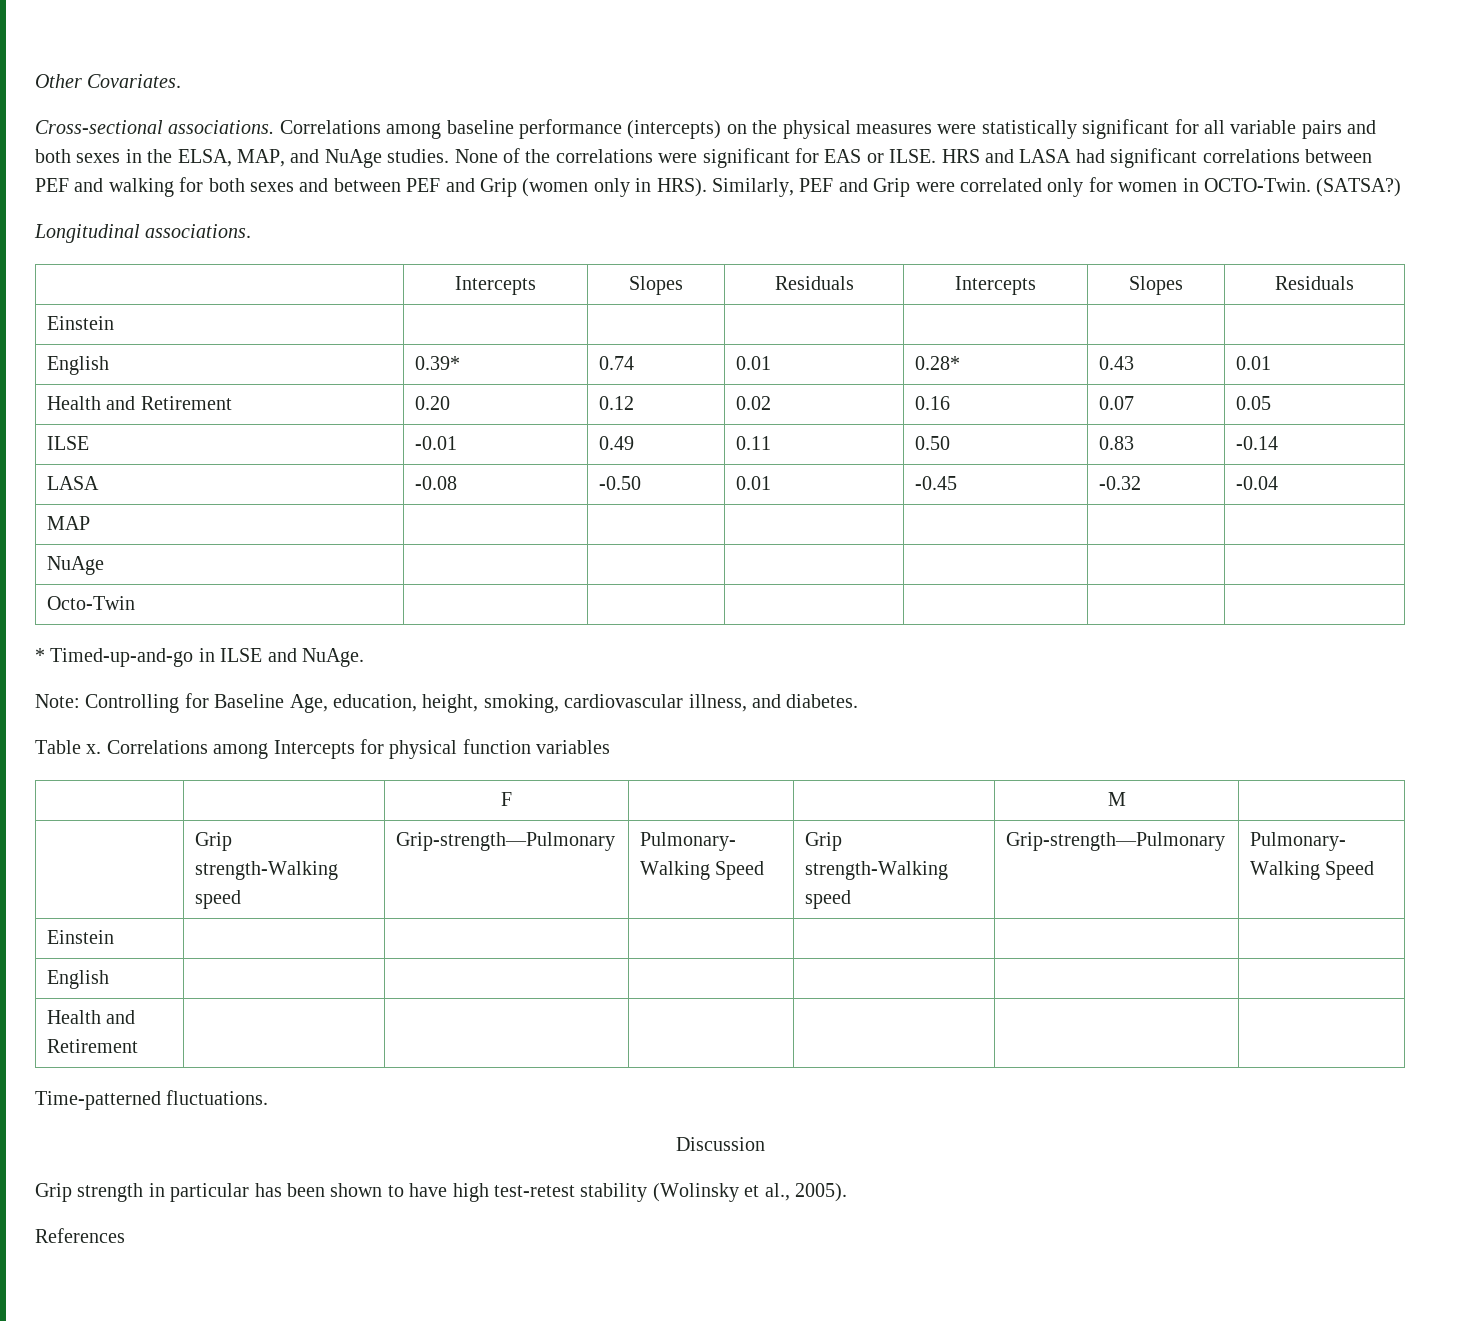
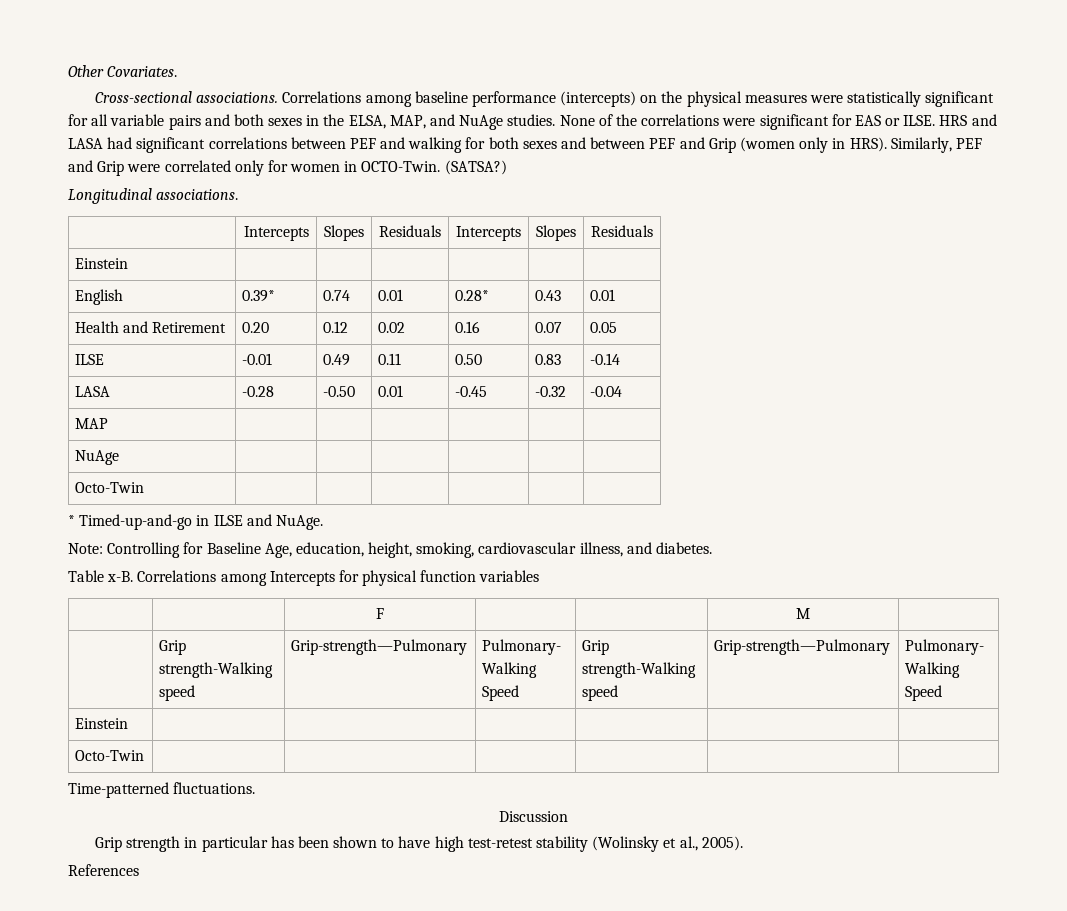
[414,476,457,490] -0.08 -> [242,386,275,397] -0.28
[86,744,102,754] x. -> [107,571,134,582] x-B.
[46,970,109,989] [46,1010,136,1024] [46,1039,138,1053] English | | | | | | // Health and Retirement -> [75,750,145,761] Octo-Twin

